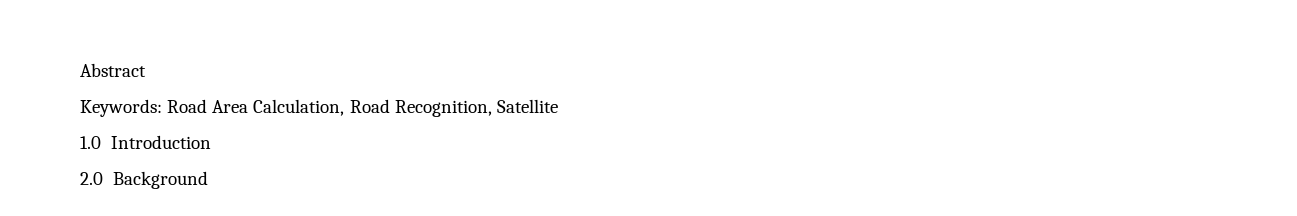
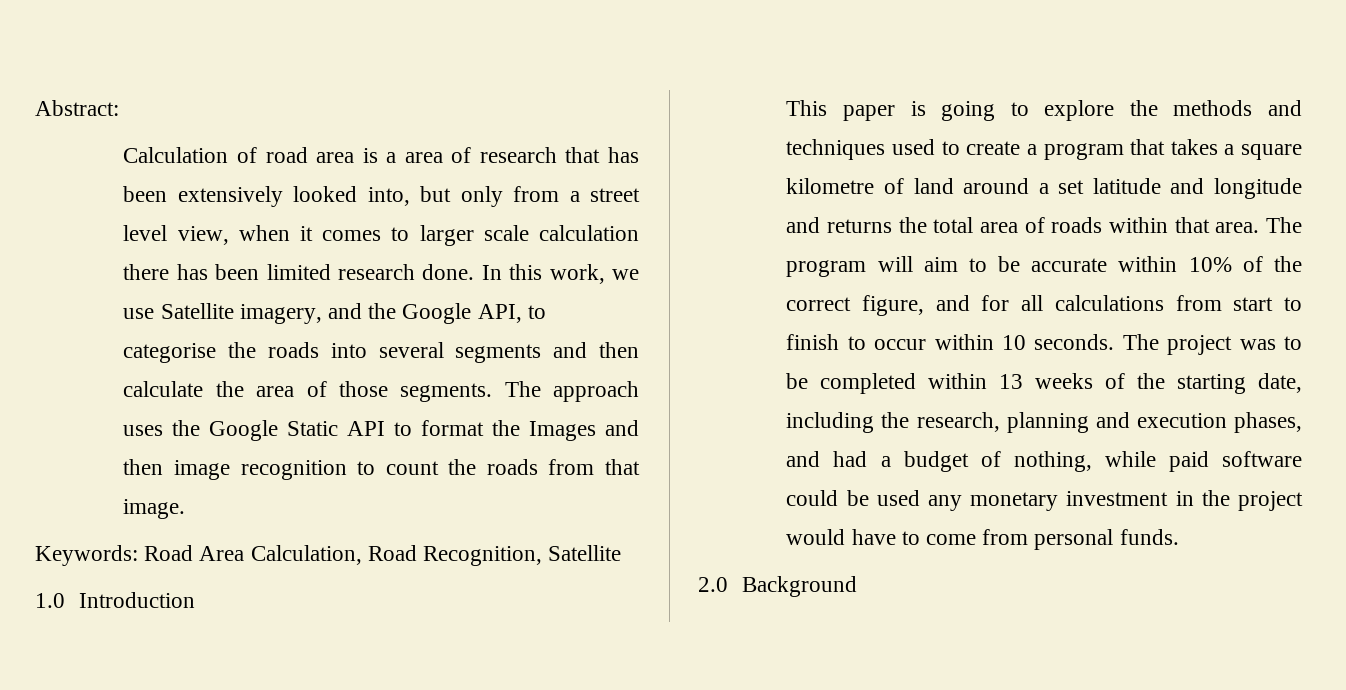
[80,63,146,77] Abstract -> [35,100,119,116] [123,147,639,163] [123,186,640,207] [123,225,639,246] [123,264,639,284] [123,303,546,324] [123,342,639,363] [123,381,639,402] [123,420,639,441] [123,459,640,480] [123,499,186,519] Abstract: // Calculation of road area is a area of research that has been extensively looked into, but only from a street level view, when it comes to larger scale calculation there has been limited research done. In this work, we use Satellite imagery, and the Google API, to categorise the roads into several segments and then calculate the area of those segments. The approach uses the Google Static API to format the Images and then image recognition to count the roads from that image.
(211, 142) none -> [786,100,1302,121] [786,139,1302,160] [786,178,1302,199] [786,217,1302,233] [786,256,1302,277] [786,295,1302,316] [786,334,1302,355] [786,373,1302,394] [786,412,1302,433] [786,451,1302,472] [786,490,1303,511] [786,529,1179,550] // This paper is going to explore the methods and techniques used to create a program that takes a square kilometre of land around a set latitude and longitude and returns the total area of roads within that area. The program will aim to be accurate within 10% of the correct figure, and for all calculations from start to finish to occur within 10 seconds. The project was to be completed within 13 weeks of the starting date, including the research, planning and execution phases, and had a budget of nothing, while paid software could be used any monetary investment in the project would have to come from personal funds.

